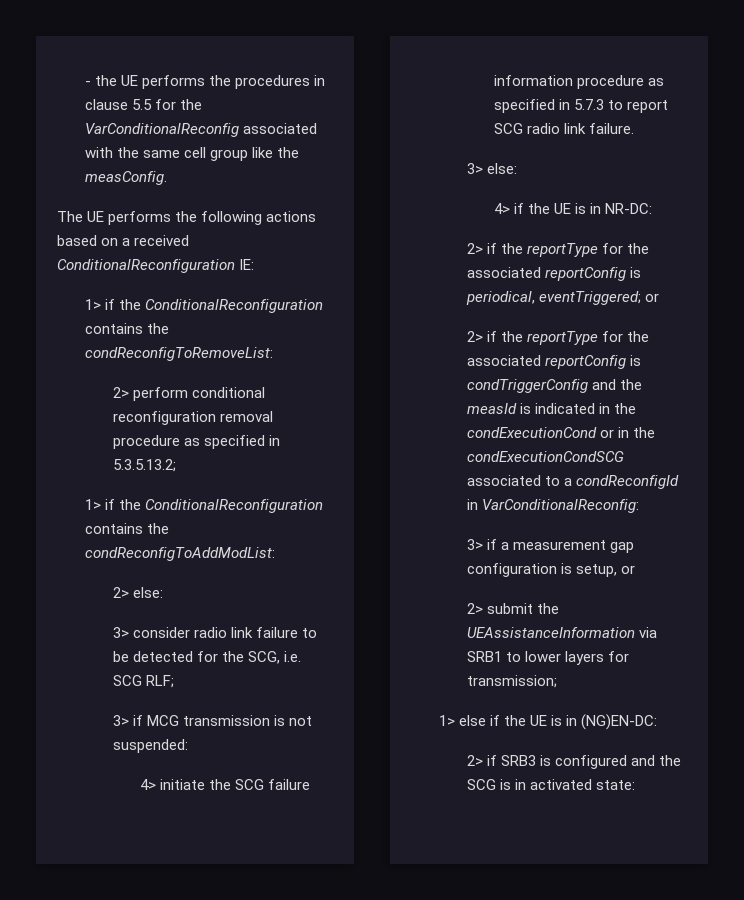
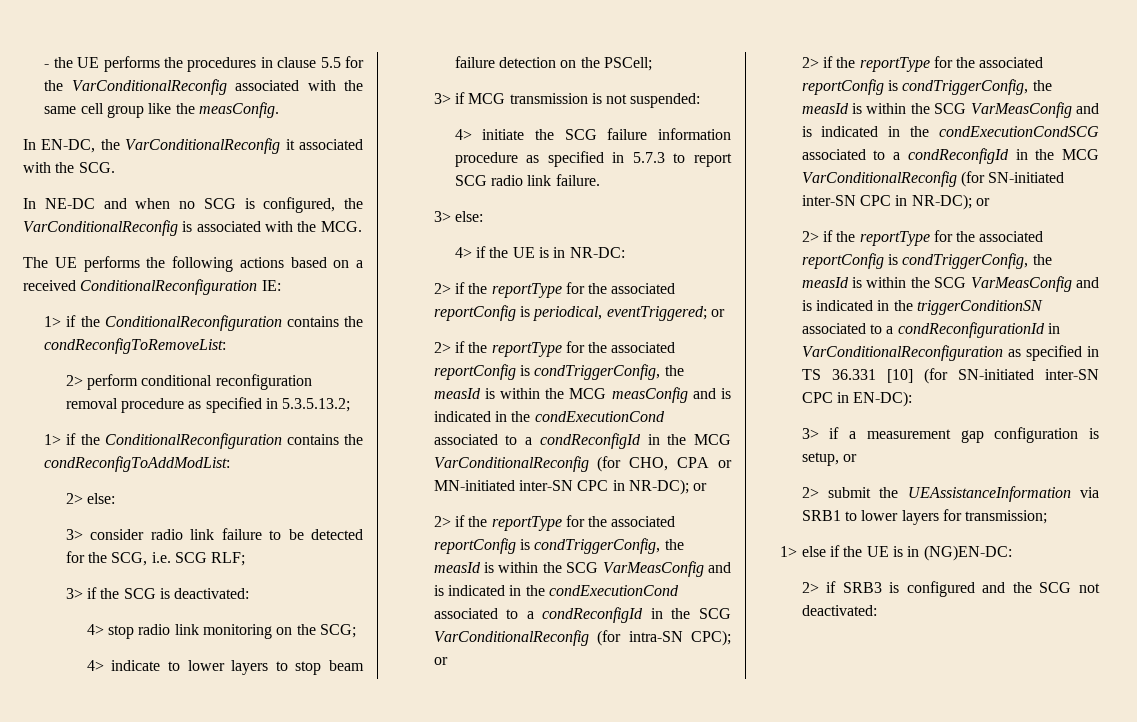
(167, 178) none -> [23,138,364,154] [23,162,115,173] [23,197,363,213] [23,220,362,236] // In EN-DC, the VarConditionalReconfig it associated with the SCG. // In NE-DC and when no SCG is configured, the VarConditionalReconfig is associated with the MCG.
(174, 681) none -> [65,587,250,599] [86,624,357,639] [86,660,364,675] [454,56,653,71] // 3> if the SCG is deactivated: // 4> stop radio link monitoring on the SCG; // 4> indicate to lower layers to stop beam failure detection on the PSCell;
[466,379,642,393] [466,403,636,414] [466,427,614,438] condTriggerConfig and the measId is indicated in the condExecutionCond or -> [534,364,684,380] [433,387,731,403] [433,411,665,422] [433,433,731,449] [433,456,732,472] [433,479,708,495] [433,515,676,531] [433,538,684,554] [433,561,731,577] [433,585,679,596] [433,607,731,623] [433,630,732,646] [433,657,448,665] [801,56,1044,72] [801,79,1052,95] [801,102,1099,118] [801,126,879,137] condTriggerConfig, the measId is within the MCG measConfig and is indicated in the condExecutionCond associated to a condReconfigId in the MCG VarConditionalReconfig (for CHO, CPA or MN-initiated inter-SN CPC in NR-DC); or // 2> if the reportType for the associated reportConfig is condTriggerConfig, the measId is within the SCG VarMeasConfig and is indicated in the condExecutionCond associated to a condReconfigId in the SCG VarConditionalReconfig (for intra-SN CPC); or // 2> if the reportType for the associated reportConfig is condTriggerConfig, the measId is within the SCG VarMeasConfig and is indicated
[481,499,639,513] VarConditionalReconfig: -> [1035,149,1099,160] [801,171,1065,187] [801,194,990,210] [801,230,1044,246] [801,253,1052,269] [801,276,1099,292] [801,300,1043,315] [801,322,1060,338] [801,345,1099,361] [801,368,1099,384] [801,391,913,407] the MCG VarConditionalReconfig (for SN-initiated inter-SN CPC in NR-DC); or // 2> if the reportType for the associated reportConfig is condTriggerConfig, the measId is within the SCG VarMeasConfig and is indicated in the triggerConditionSN associated to a condReconfigurationId in VarConditionalReconfiguration as specified in TS 36.331 [10] (for SN-initiated inter-SN CPC in EN-DC):
[499,779,635,790] is in activated state: -> [1079,583,1100,593] [801,605,877,616] not deactivated:

